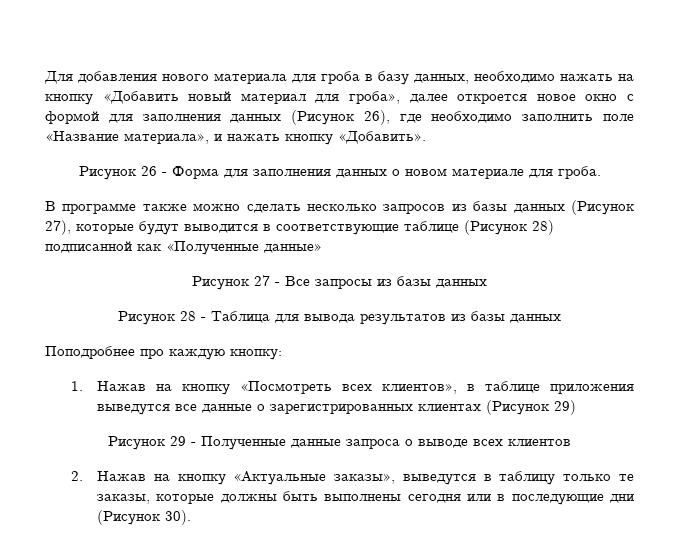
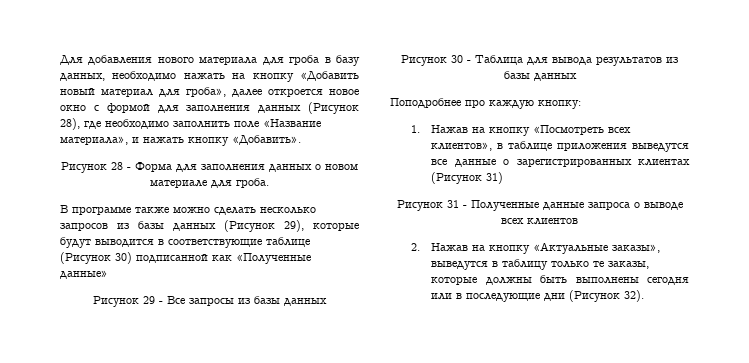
[363,110,390,125] 26), -> [60,118,80,130] 28),
[140,166,157,176] 26 -> [111,162,123,170] 28
[45,220,71,235] 27), -> [284,220,304,232] 29),
[532,220,554,235] 28) -> [115,252,132,264] 30)
[254,275,270,286] 27 -> [143,296,155,304] 29
[180,311,196,321] 28 -> [451,55,463,63] 30
[554,400,577,415] [108,436,186,450] 29) // Рисунок 29 -> [486,172,504,184] [396,200,459,211] 31) // Рисунок 31
[165,510,192,525] 30). -> [624,290,645,302] 32).

